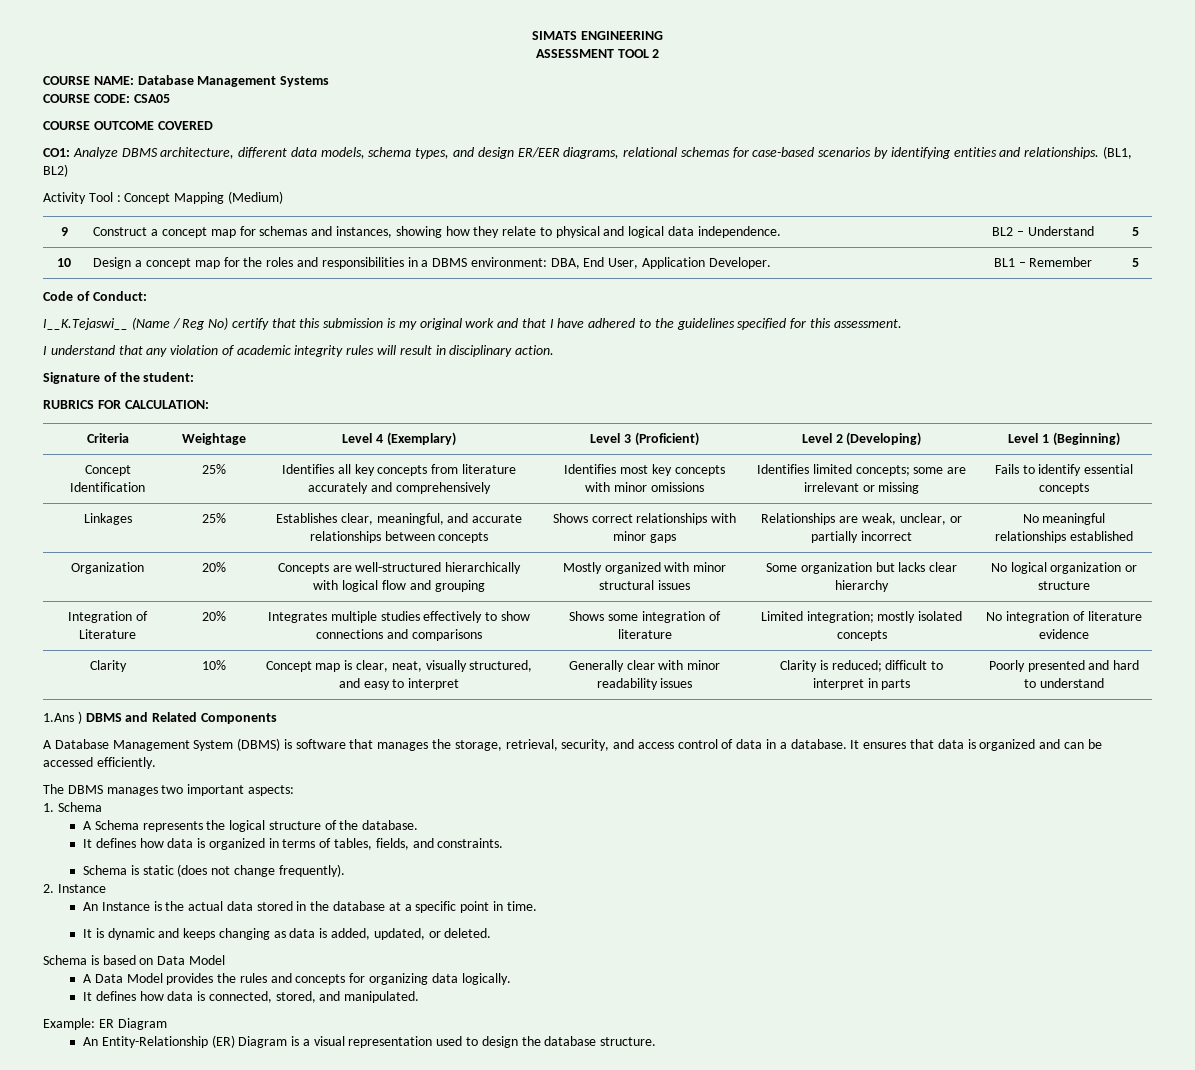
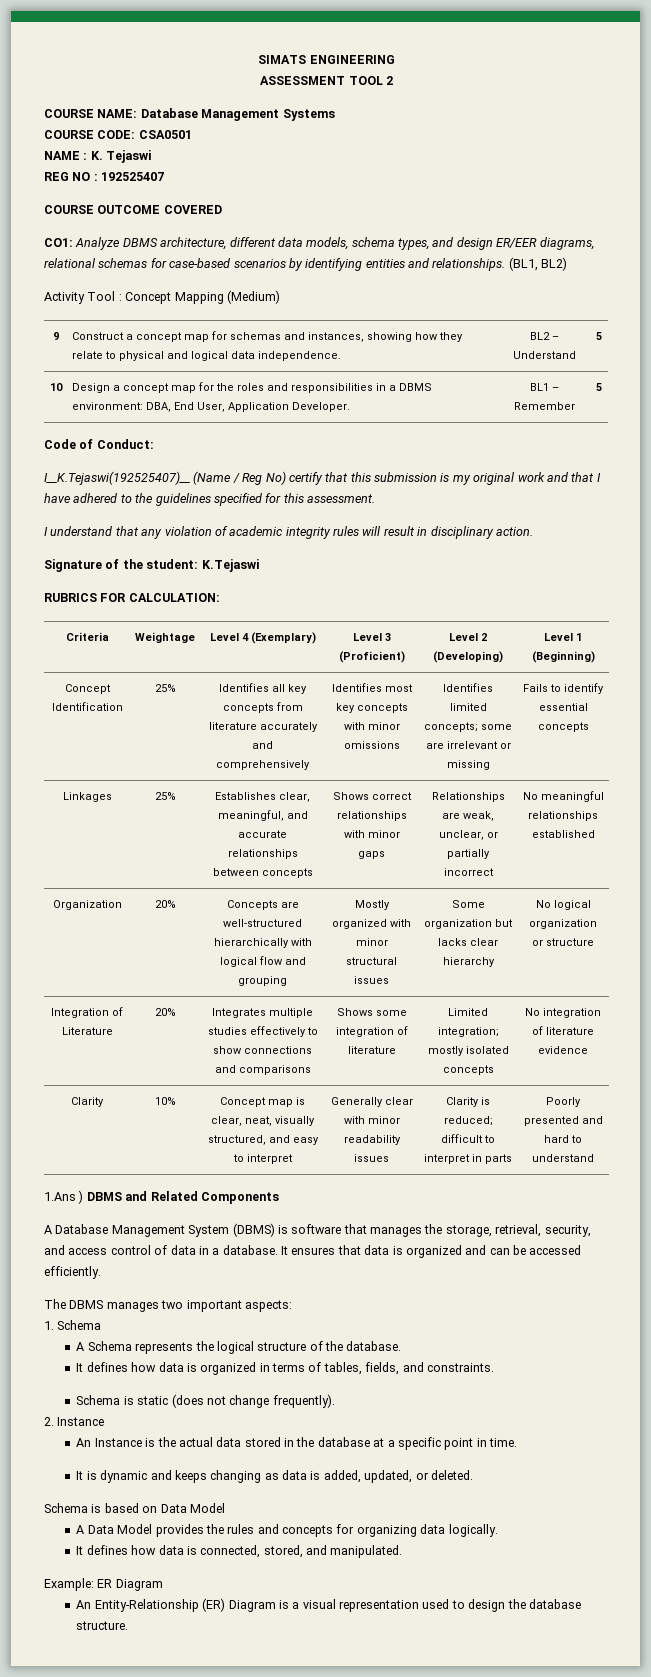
[133,94,170,103] CSA05 -> [138,130,192,139] [44,150,152,163] [44,172,165,181] CSA0501 // NAME : K. Tejaswi // REG NO : 192525407
[43,318,128,330] I__K.Tejaswi__ -> [44,471,190,485] I__K.Tejaswi(192525407)__
(195, 377) none -> [201,559,259,572] K.Tejaswi

